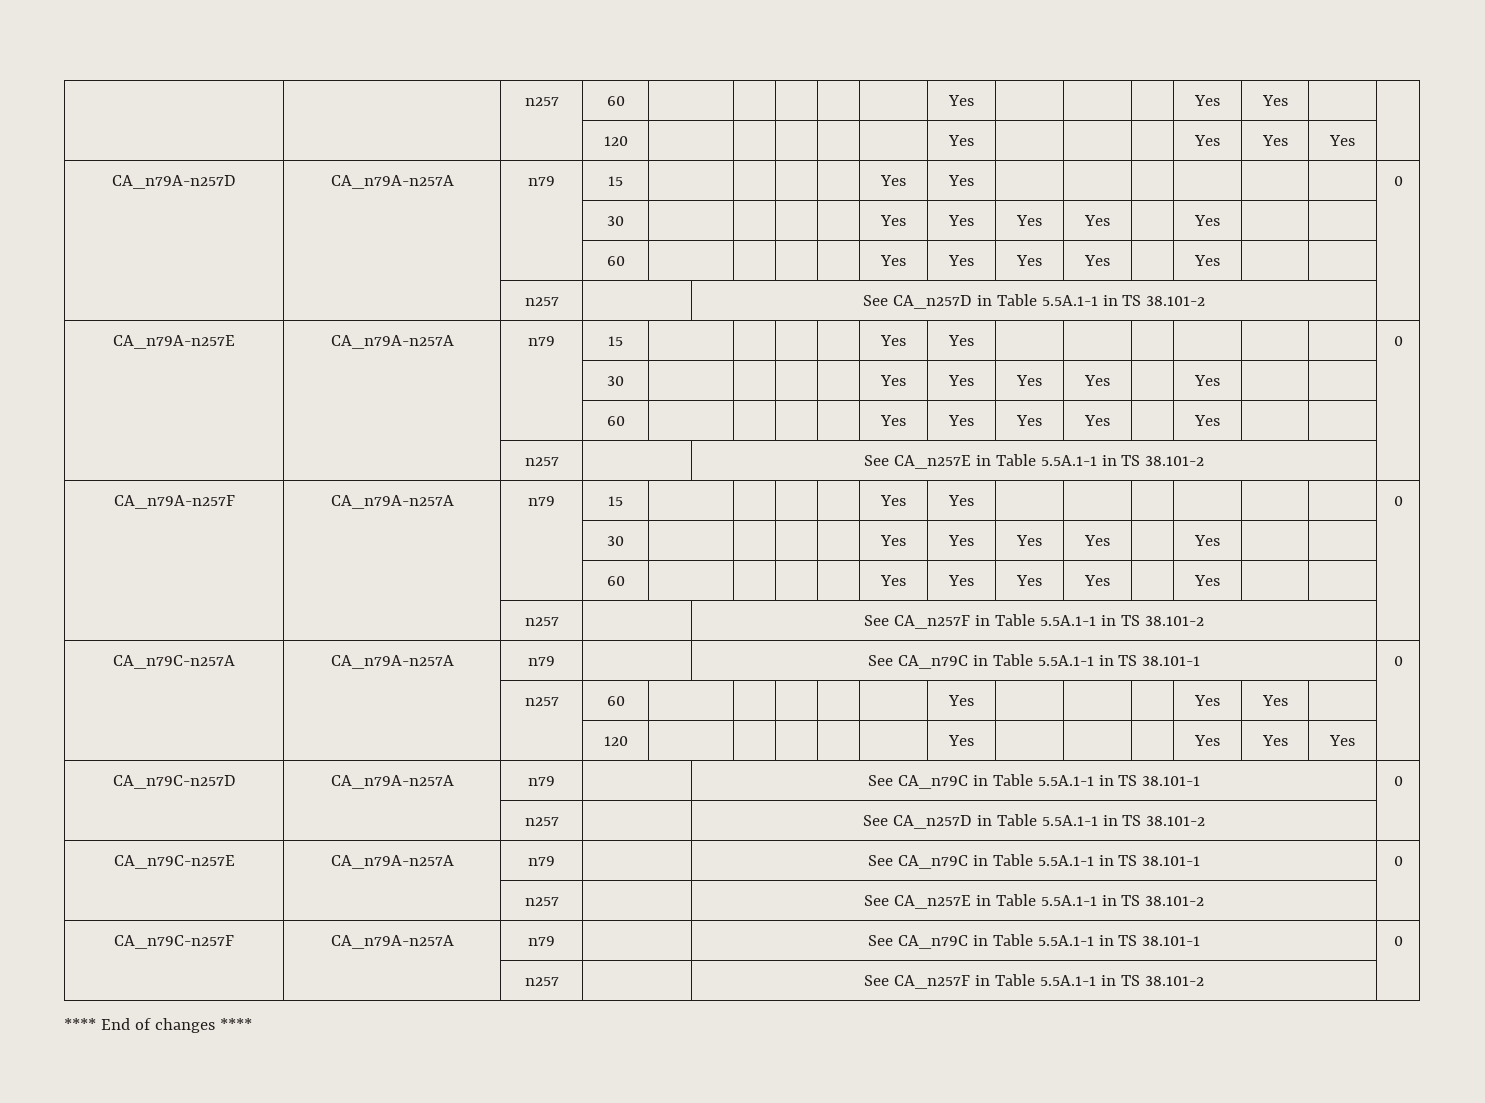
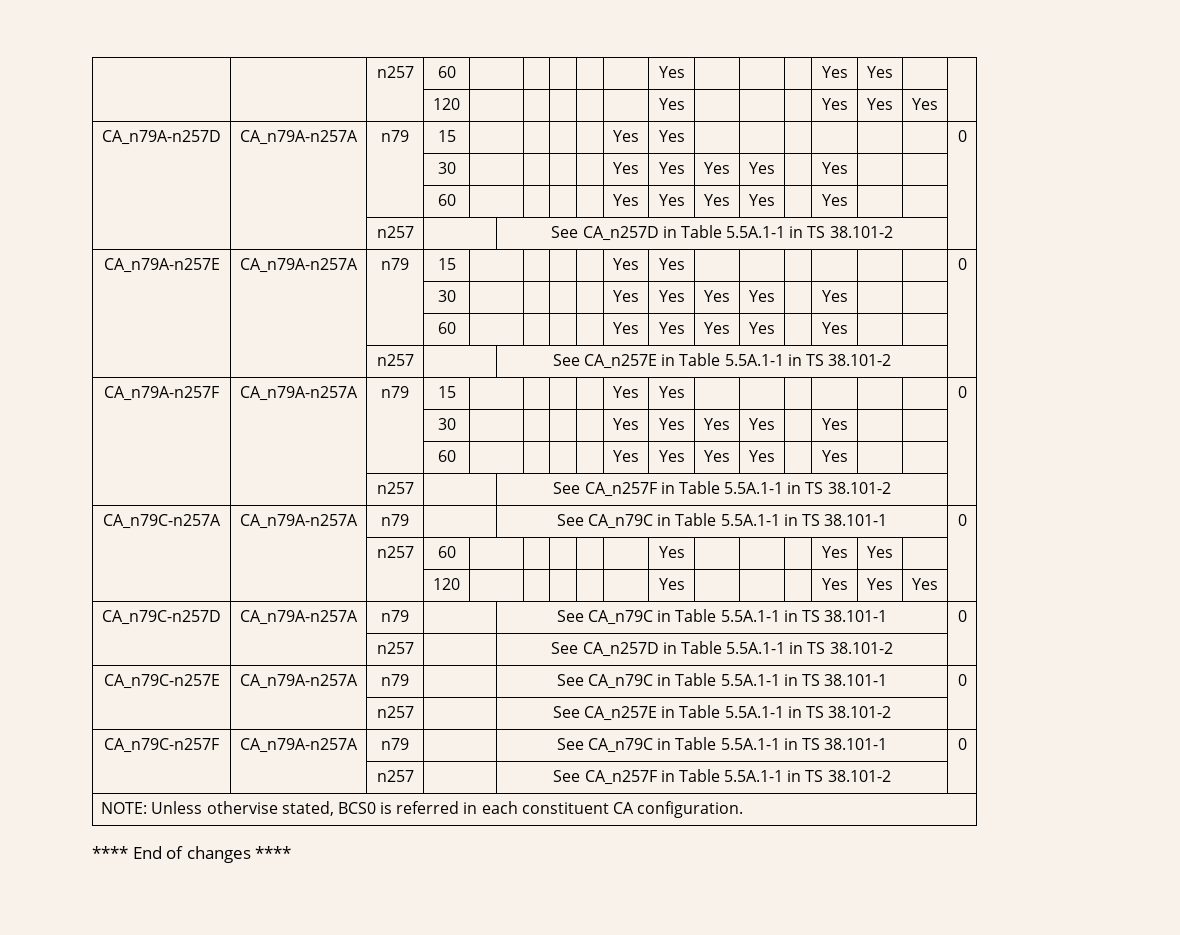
(1204, 981) none -> [101,801,744,818] // NOTE: Unless othervise stated, BCS0 is referred in each constituent CA configuration.

